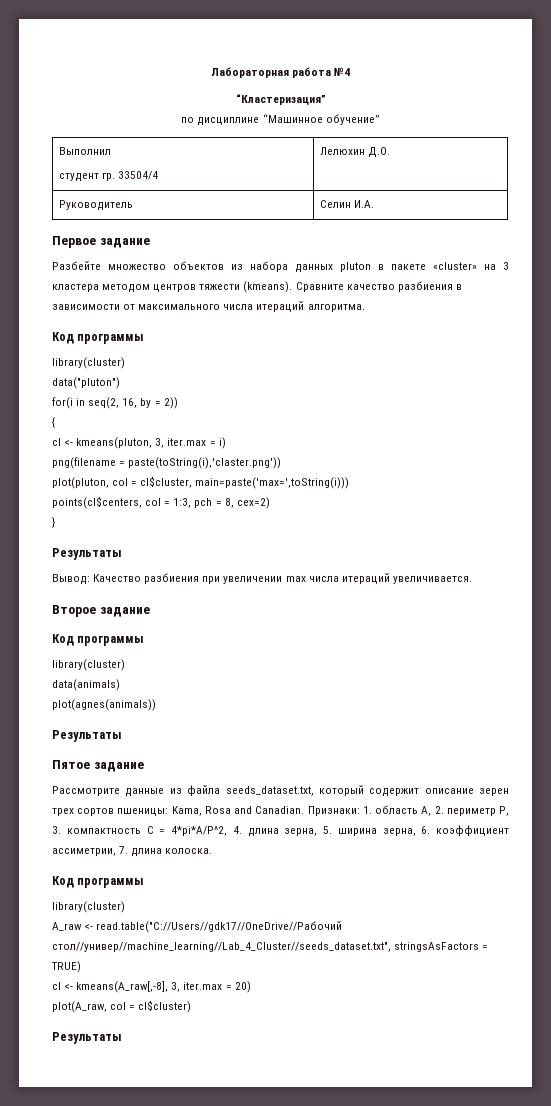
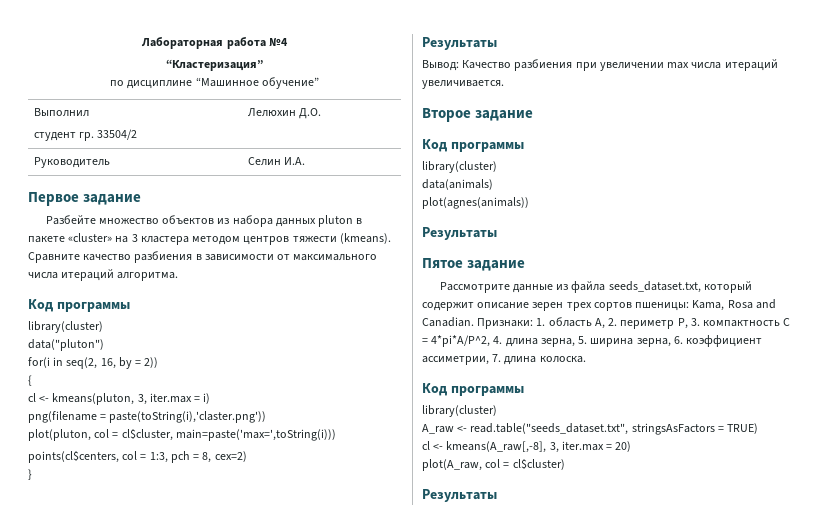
[118,171,159,180] 33504/4 -> [97,129,138,140] 33504/2
[96,921,343,933] [52,942,391,952] read.table("C://Users//gdk17//OneDrive//Рабочий стол//универ//machine_learning//Lab_4_Cluster//seeds_dataset.txt", -> [470,423,629,435] read.table("seeds_dataset.txt",

